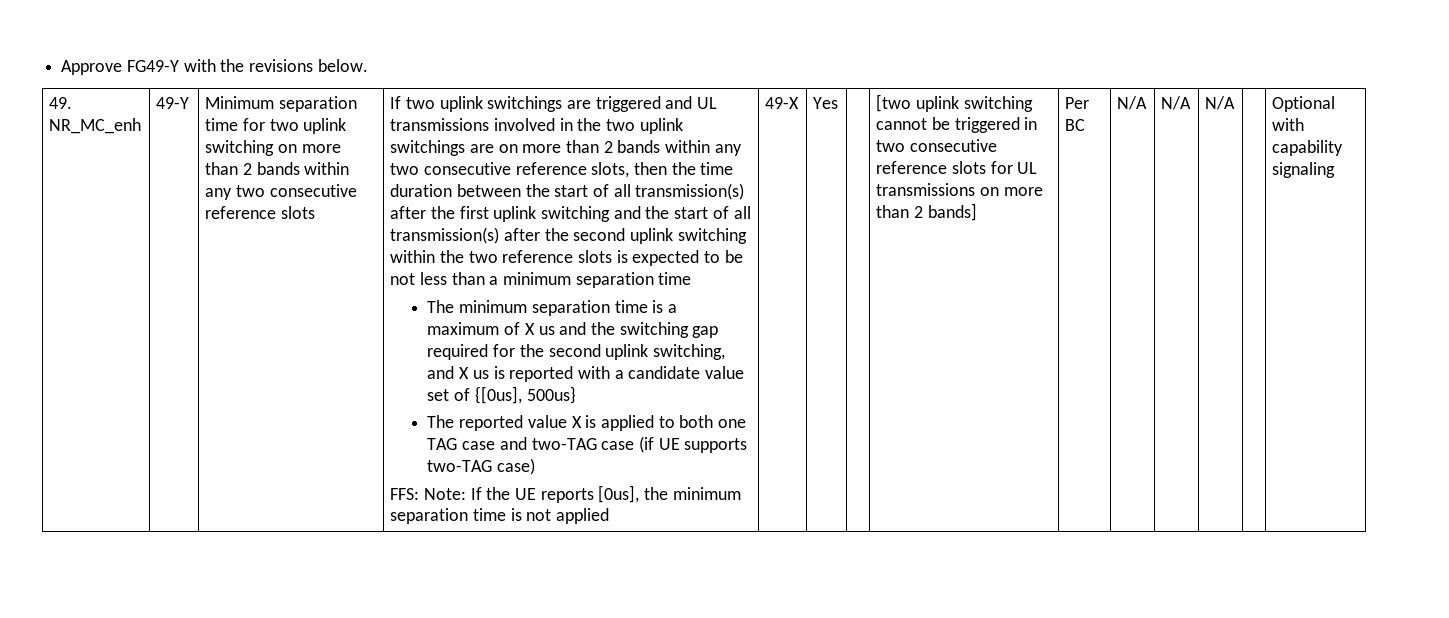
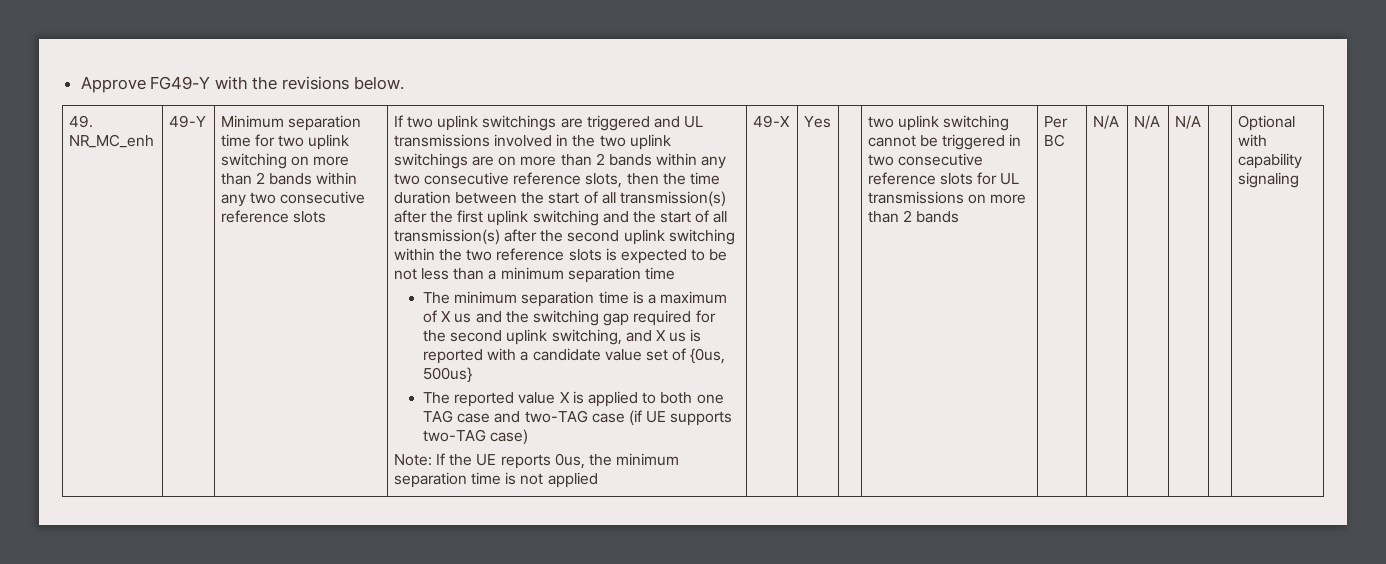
[474,386,522,404] {[0us], -> [690,348,726,364] {0us,
[390,488,420,500] FFS: -> (529, 437) none
[598,485,640,503] [0us], -> [554,453,585,469] 0us,
[876,94,912,112] [two -> [867,116,894,128] two
[927,203,977,221] bands] -> [916,211,960,223] bands

